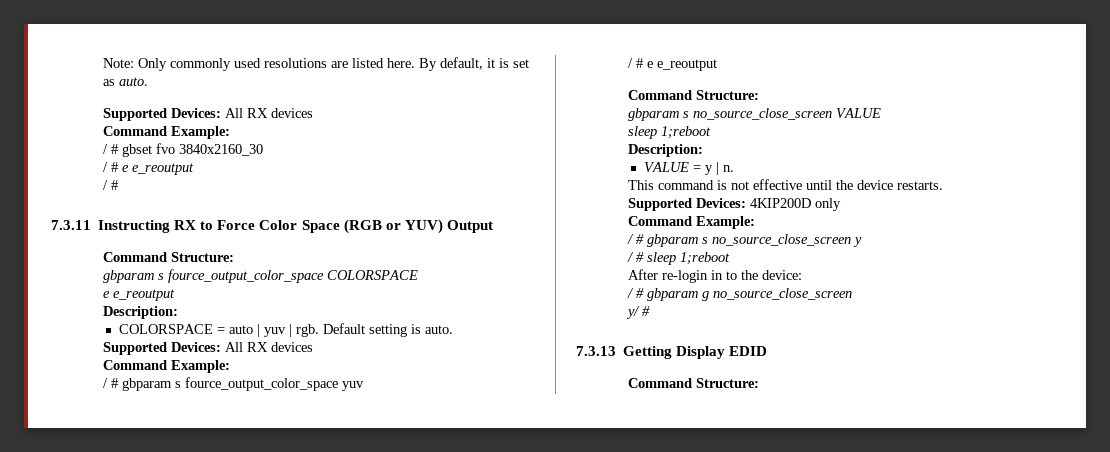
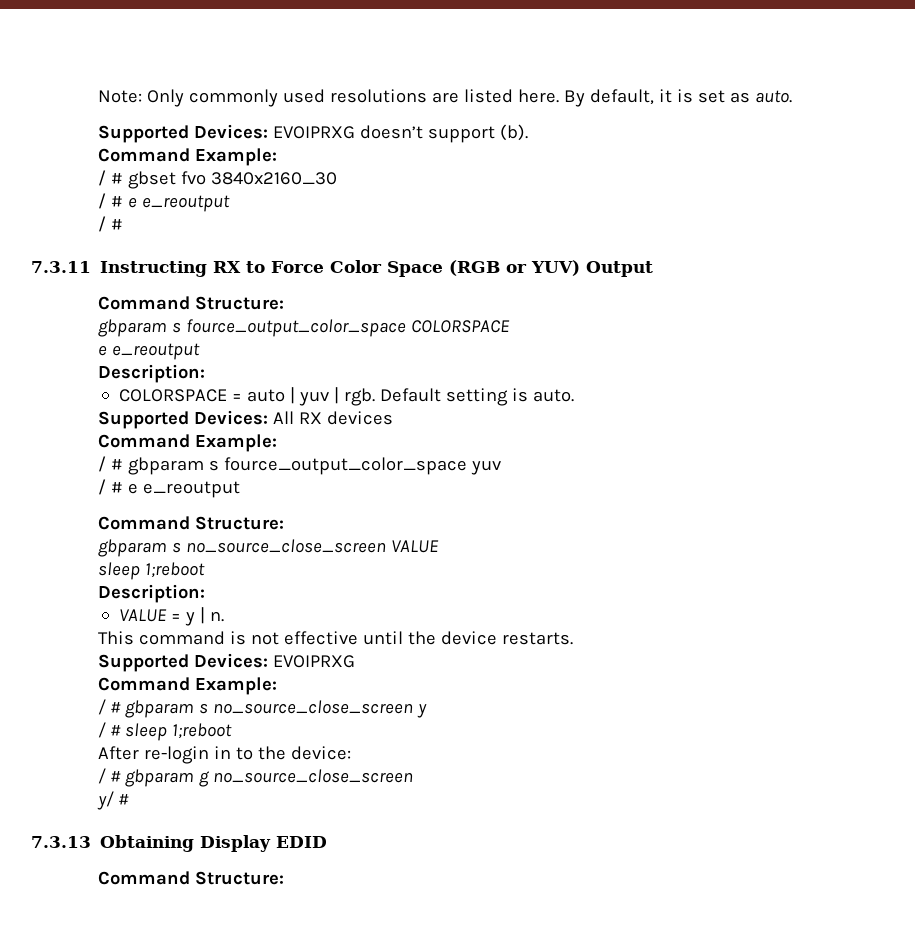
[225,108,314,118] All RX devices -> [273,124,529,143] EVOIPRXG doesn’t support (b).
[750,198,842,211] 4KIP200D only -> [273,655,356,668] EVOIPRXG
[623,346,673,359] Getting -> [100,835,195,852] Obtaining

